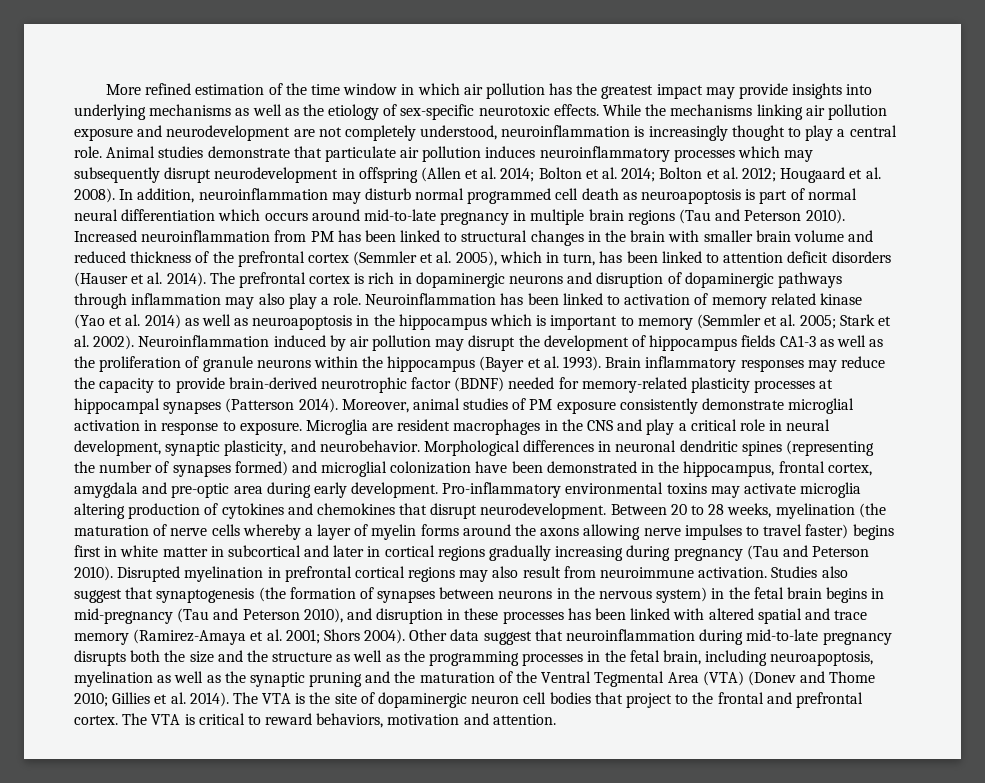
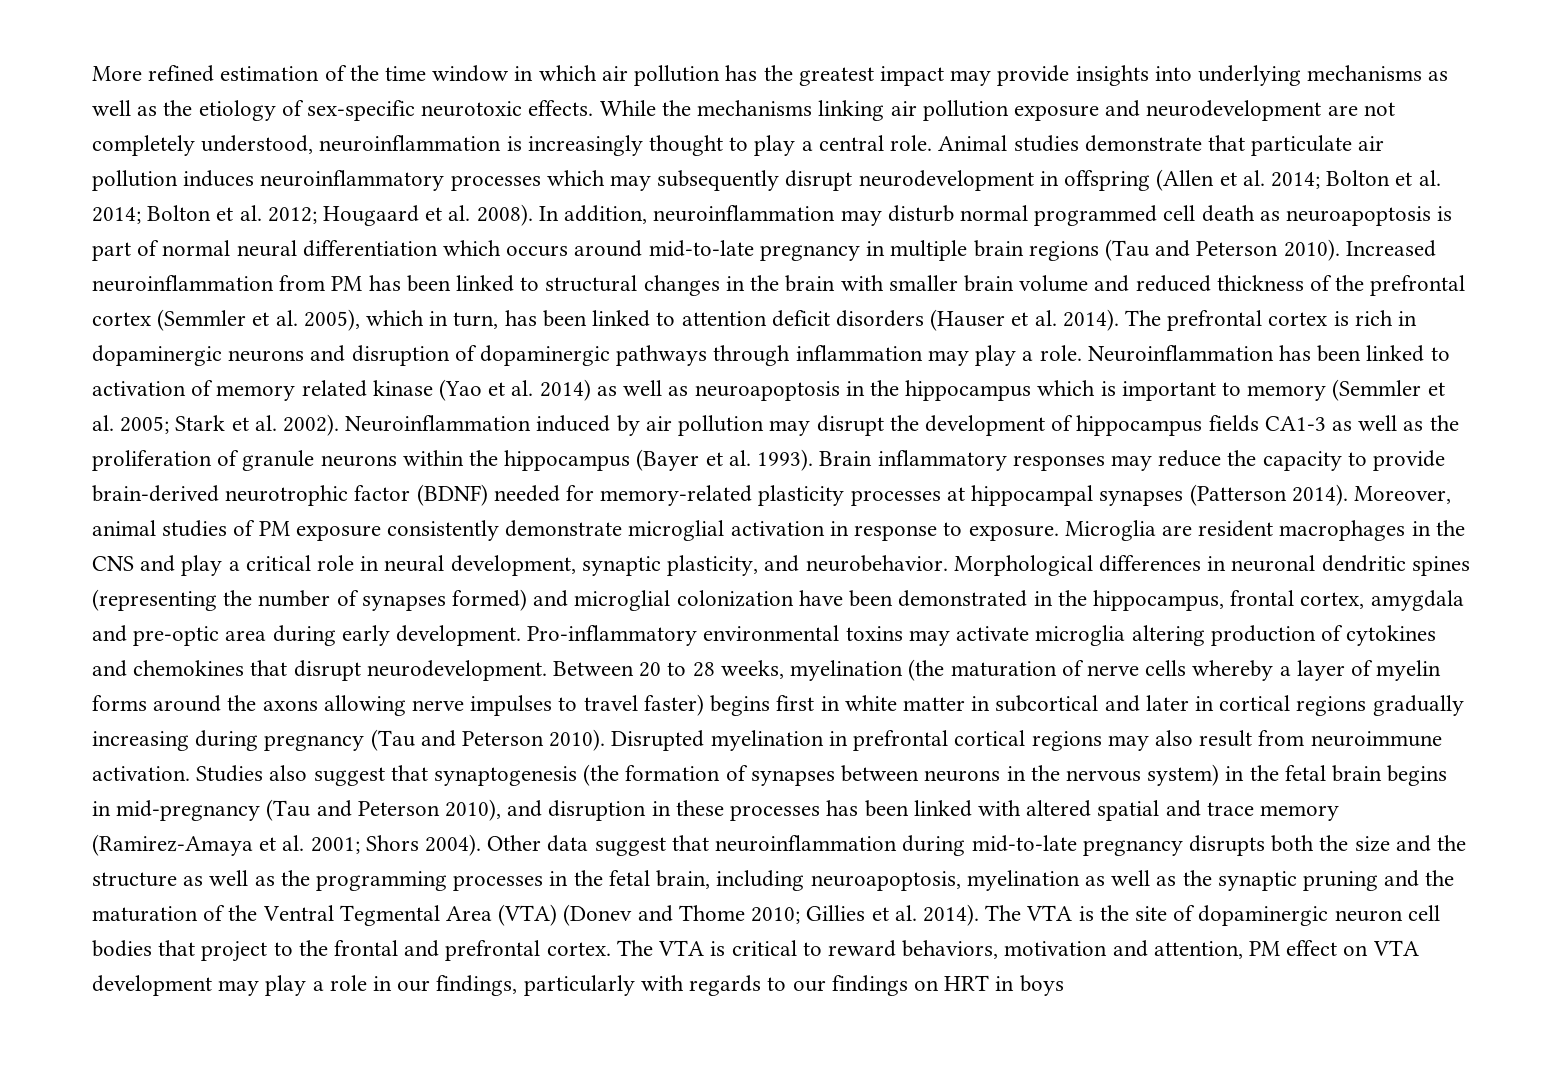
[258,293,285,305] also -> (969, 358) none
[492,714,556,725] attention. -> [1153,940,1419,959] [92,975,1064,996] attention, PM effect on VTA development may play a role in our findings, particularly with regards to our findings on HRT in boys

